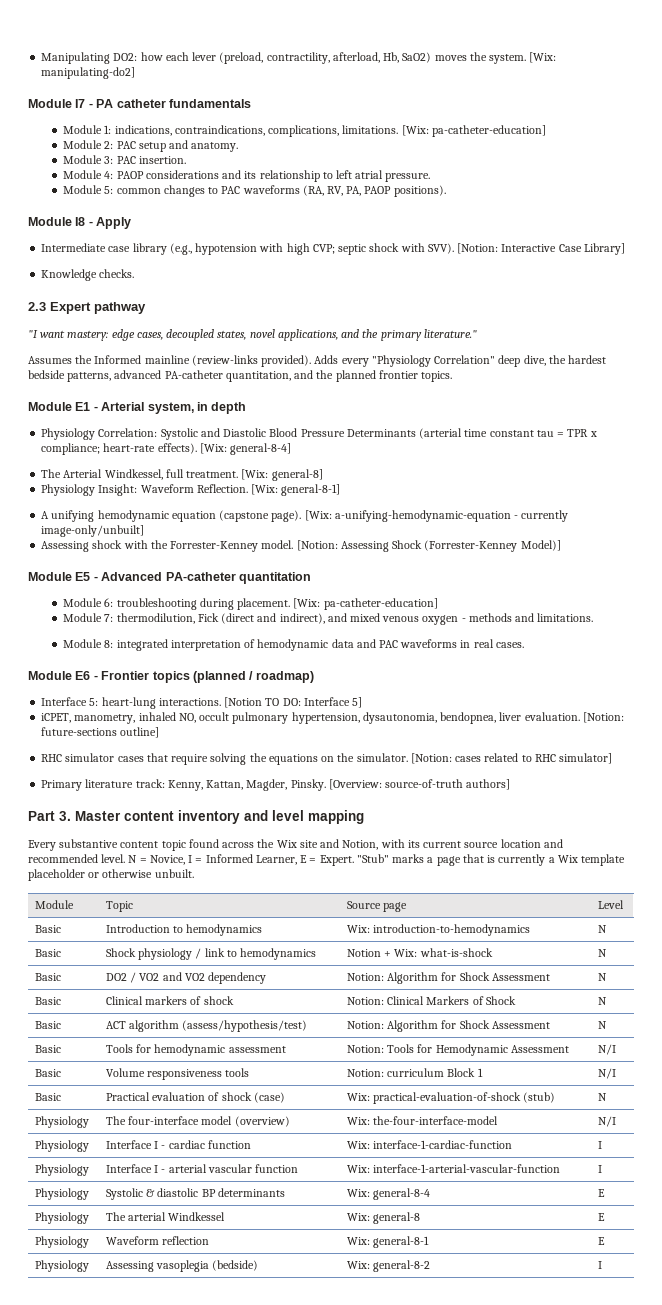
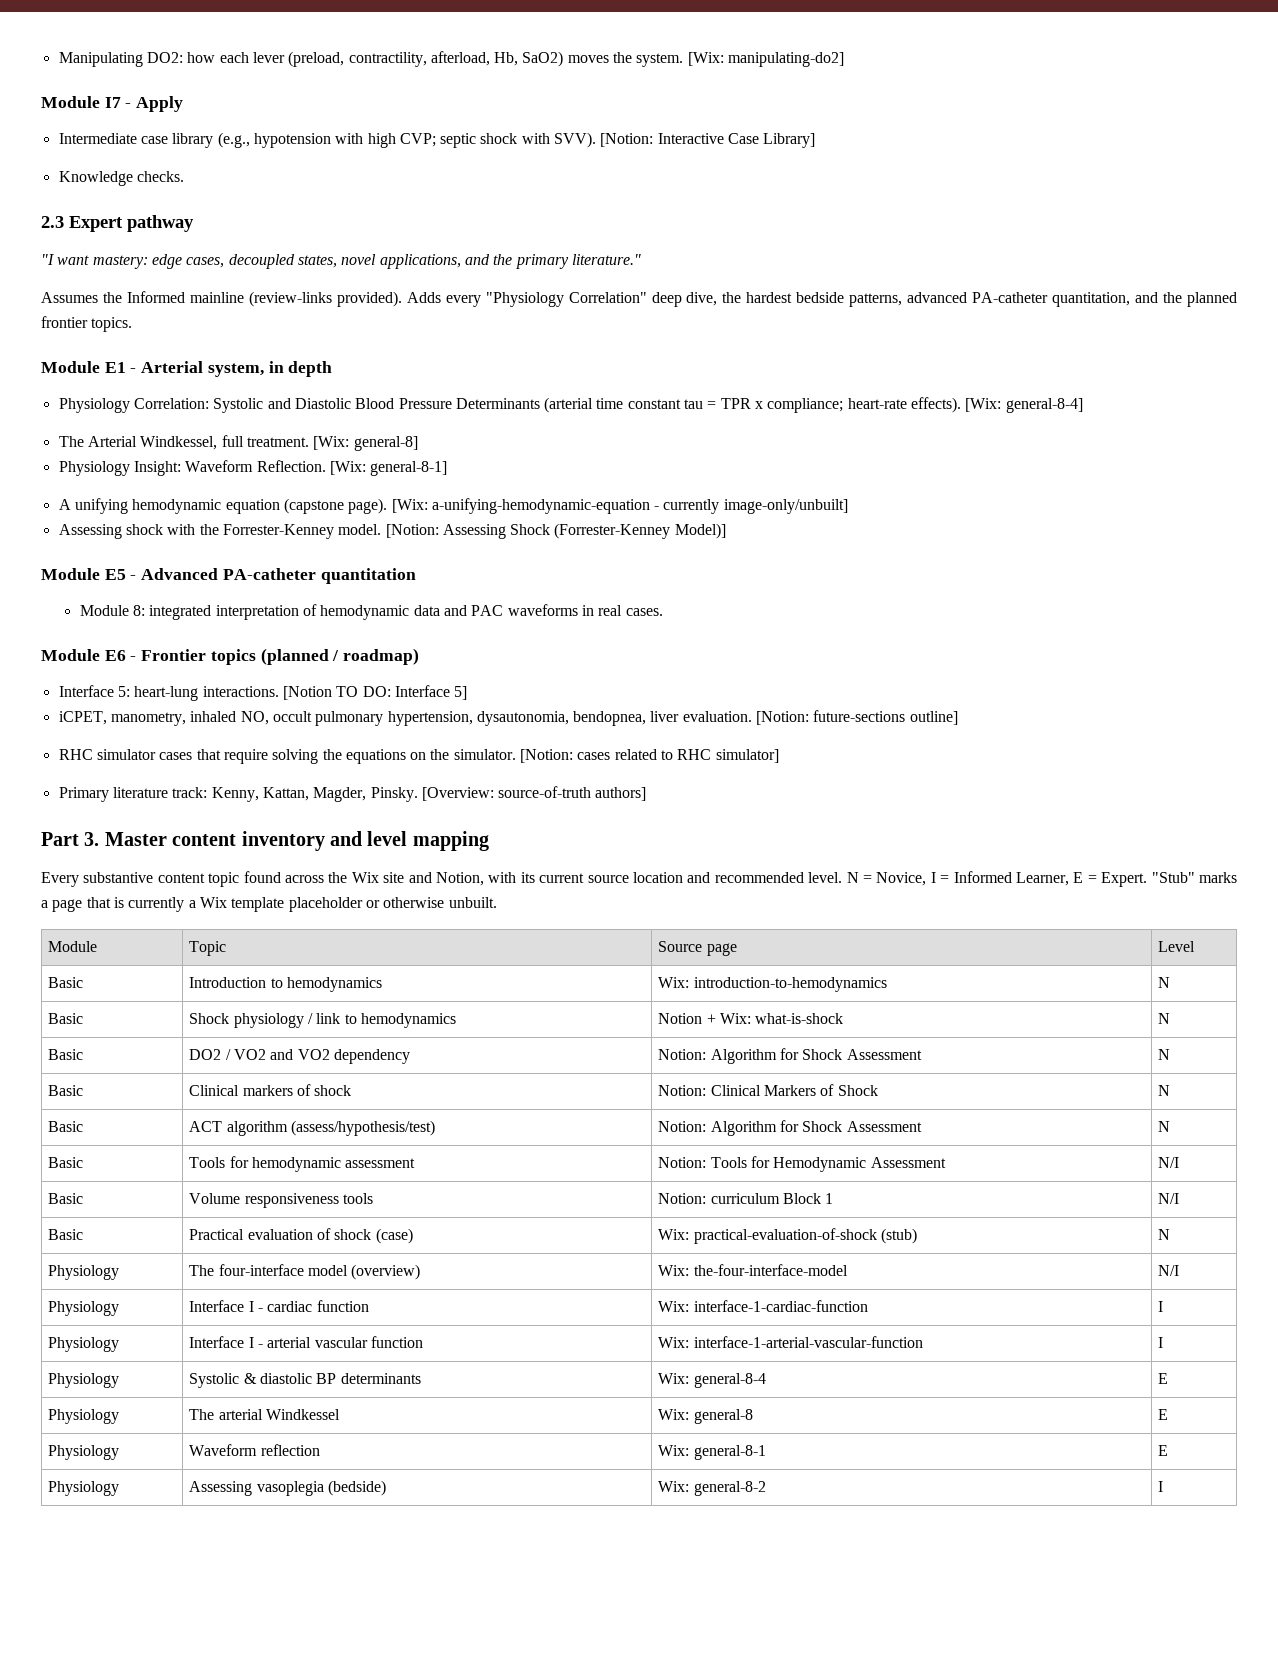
[96,99,251,108] [63,125,546,137] [63,140,239,152] [63,155,186,164] [63,170,431,182] [63,185,446,197] [28,217,93,226] PA catheter fundamentals // Module 1: indications, contraindications, complications, limitations. [Wix: pa-catheter-education] // Module 2: PAC setup and anatomy. // Module 3: PAC insertion. // Module 4: PAOP considerations and its relationship to left atrial pressure. // Module 5: common changes to PAC waveforms (RA, RV, PA, PAOP positions). // Module I8 - -> (132, 105) none
[63,598,438,610] [63,613,594,625] // Module 6: troubleshooting during placement. [Wix: pa-catheter-education] // Module 7: thermodilution, Fick (direct and indirect), and mixed venous oxygen - methods and limitations. -> (416, 576) none

